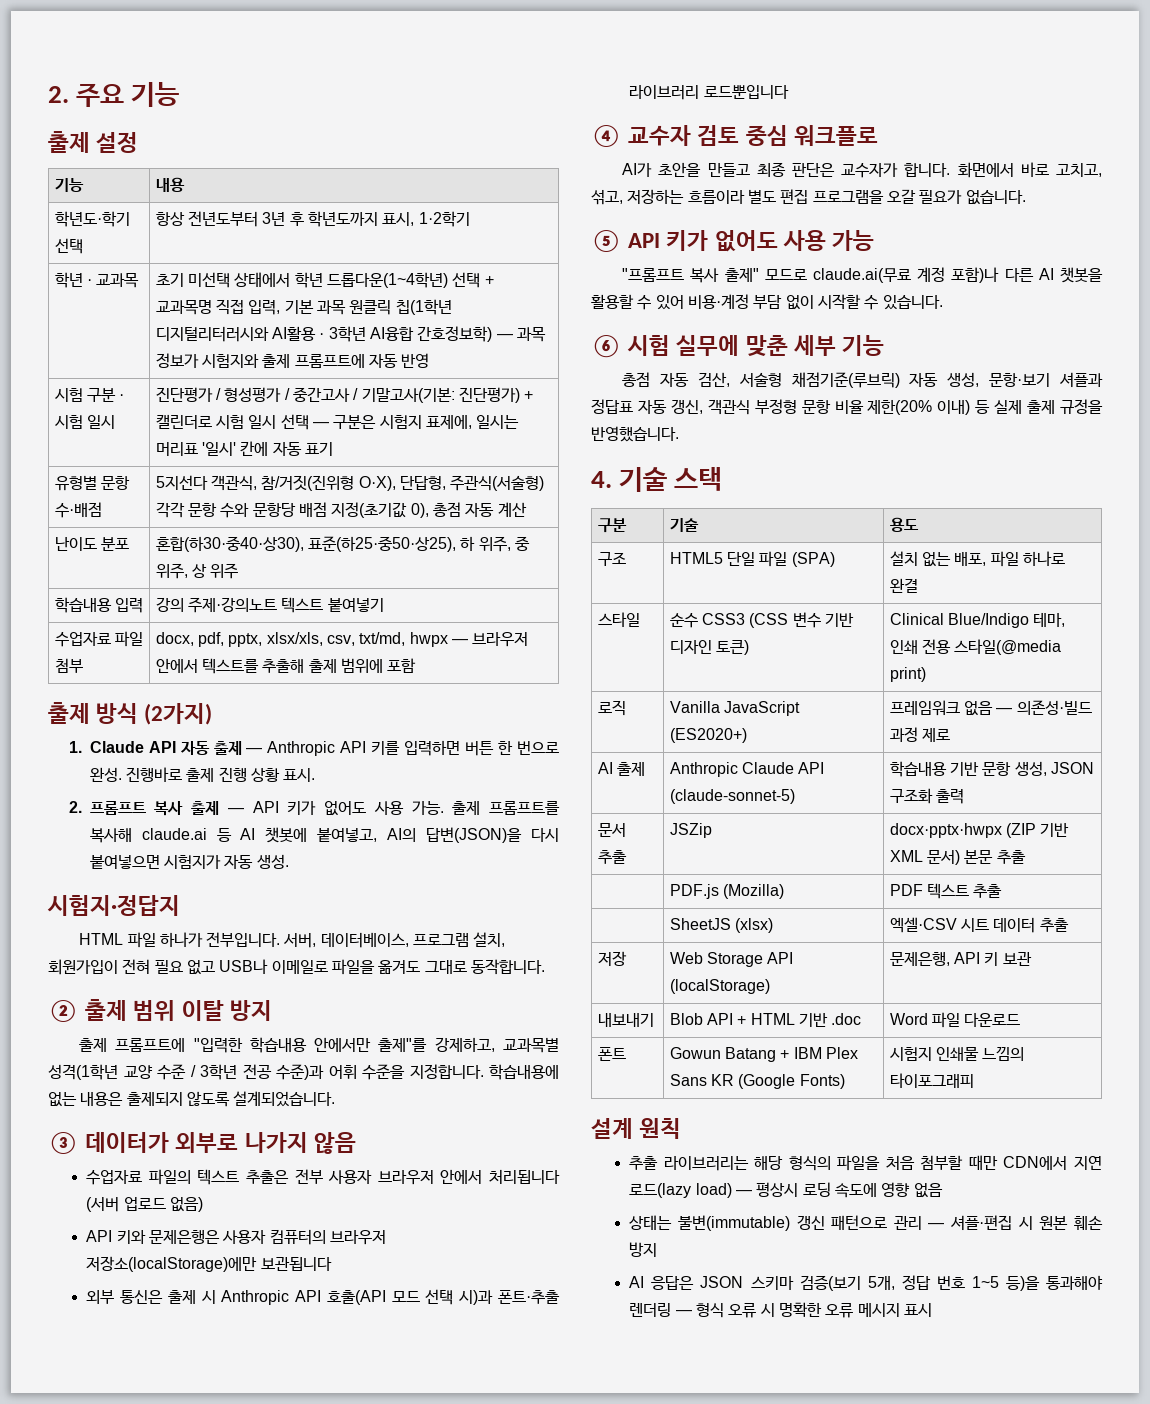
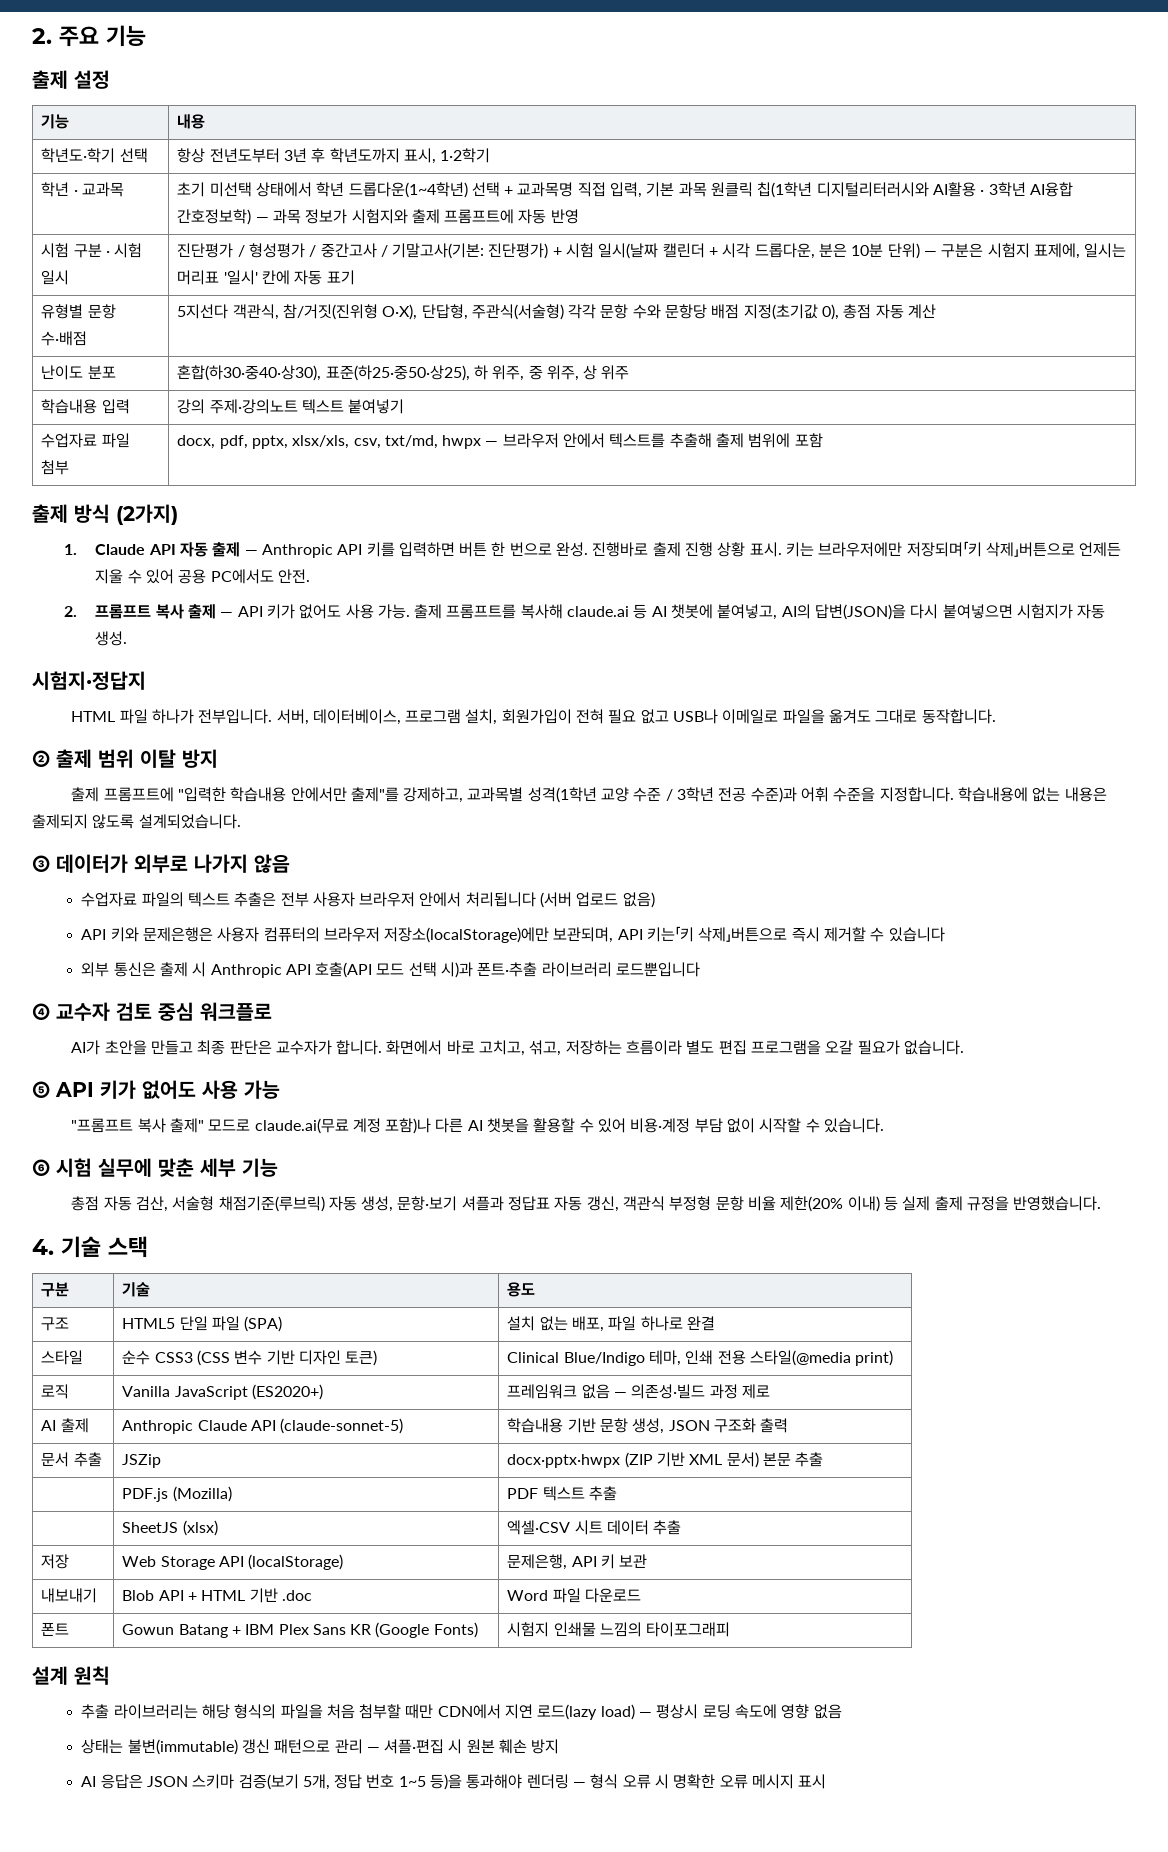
[155,414,309,430] 캘린더로 시험 일시 선택 -> [566,243,920,259] 시험 일시(날짜 캘린더 + 시각 드롭다운, 분은 10분 단위)
(316, 775) none -> [786,541,1122,557] [95,569,310,584] 키는 브라우저에만 저장되며「키 삭제」버튼으로 언제든 지울 수 있어 공용 PC에서도 안전.
[260,1257,332,1271] 보관됩니다 -> [553,926,945,943] 보관되며, API 키는「키 삭제」버튼으로 즉시 제거할 수 있습니다

